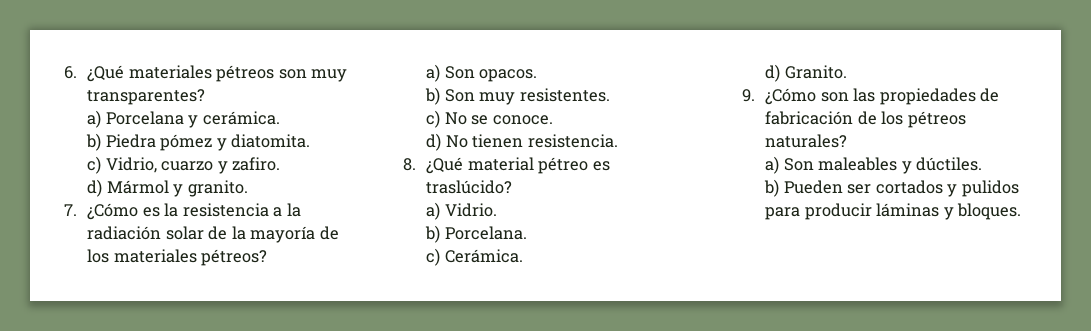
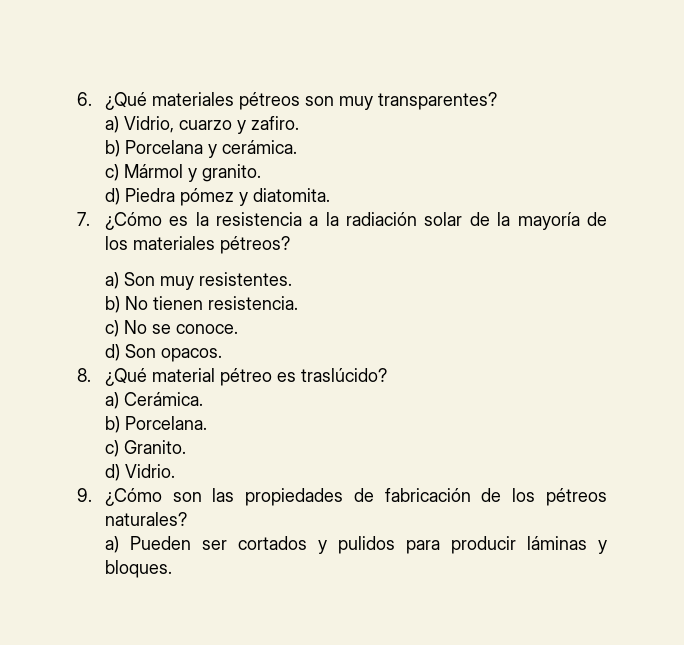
[105,111,280,128] [86,133,311,151] [87,156,281,174] [87,179,248,197] Porcelana y cerámica. // b) Piedra pómez y diatomita. // c) Vidrio, cuarzo y zafiro. // d) Mármol y granito. -> [123,116,299,134] [104,140,297,158] [104,164,261,182] [104,188,330,206] Vidrio, cuarzo y zafiro. // b) Porcelana y cerámica. // c) Mármol y granito. // d) Piedra pómez y diatomita.
[479,69,538,82] [425,87,610,105] opacos. // b) Son muy resistentes. -> [159,272,292,290] [104,296,298,313] muy resistentes. // b) No tienen resistencia.
[445,134,618,148] No tienen resistencia. -> [124,344,222,362] Son opacos.
[444,203,497,217] Vidrio. -> [123,392,203,406] Cerámica.
[444,249,523,263] [765,64,847,82] Cerámica. // d) Granito. -> [123,440,186,454] [104,464,175,481] Granito. // d) Vidrio.
[783,157,983,174] [764,179,780,197] Son maleables y dúctiles. // b) -> (119, 544) none

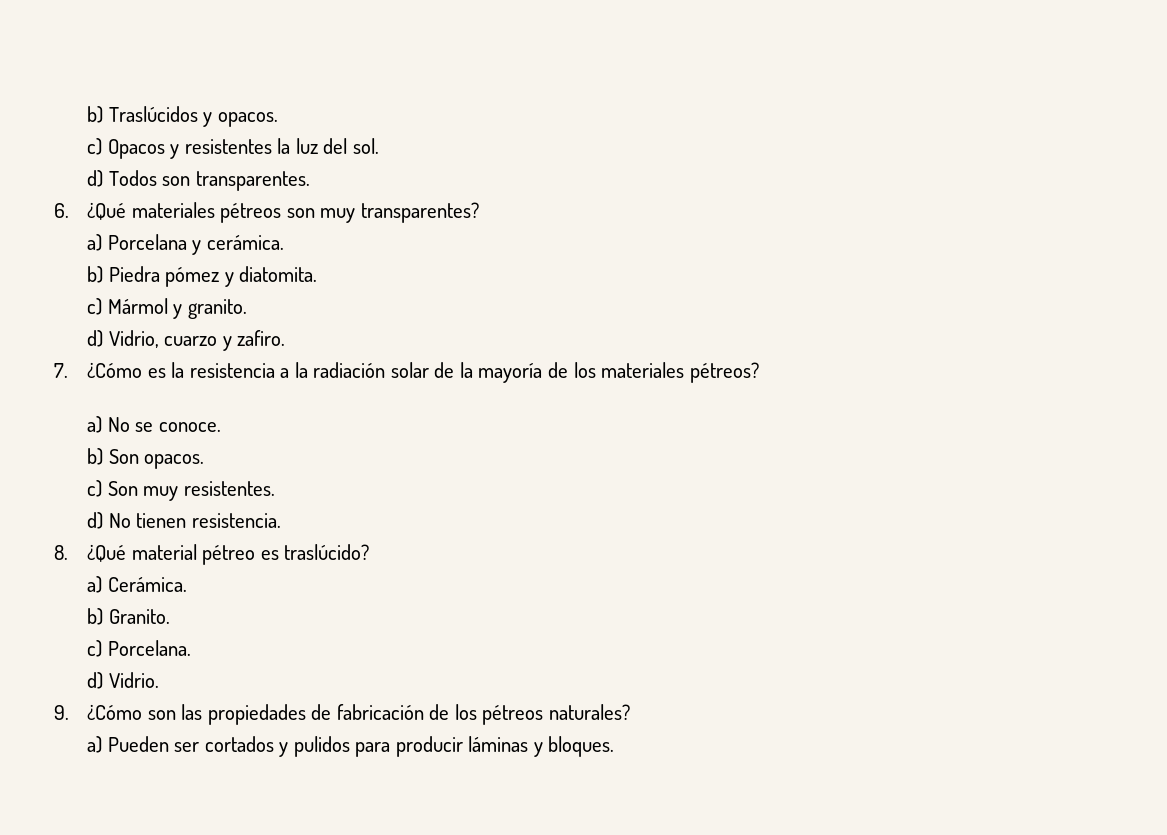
(77, 99) none -> [87,106,278,127] [87,138,379,159] [87,170,310,191] b) Traslúcidos y opacos. // c) Opacos y resistentes la luz del sol. // d) Todos son transparentes. //
[123,116,299,134] [104,140,297,158] Vidrio, cuarzo y zafiro. // b) Porcelana y cerámica. -> [107,234,284,255] [87,266,318,287] Porcelana y cerámica. // b) Piedra pómez y diatomita.
[124,188,330,206] Piedra pómez y diatomita. -> [108,330,286,351] Vidrio, cuarzo y zafiro.
(119, 280) none -> [107,417,221,432] [87,448,205,469] [87,480,103,497] No se conoce. // b) Son opacos. // c)
[104,296,120,313] b) -> [87,512,104,529] d)
[104,320,238,337] [104,344,222,362] // c) No se conoce. // d) Son opacos. -> (281, 520) none
[124,416,207,430] [104,440,186,457] Porcelana. // c) Granito. -> [108,609,170,624] [87,640,191,657] Granito. // c) Porcelana.

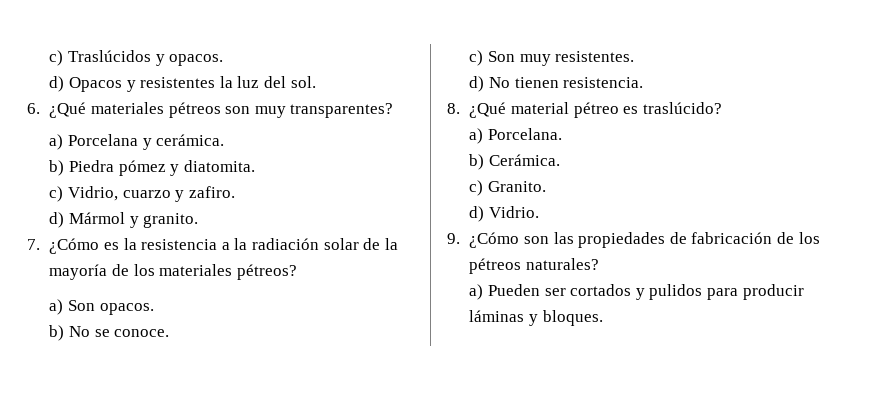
[87,106,104,123] b) -> [49,50,64,66] c)
[87,138,103,155] c) -> [49,76,65,92] d)
[87,170,310,191] // d) Todos son transparentes. -> (316, 82) none
[107,298,247,319] [87,330,104,347] Mármol y granito. // d) -> (64, 194) none
(286, 338) none -> [49,212,199,228] // d) Mármol y granito.
(103, 424) none -> [67,300,154,315] [49,325,65,341] Son opacos. // b)
[87,448,205,469] // b) Son opacos. -> (170, 333) none
(103, 584) none -> [487,128,562,140] [469,154,485,170] Porcelana. // b)
[87,608,104,625] b) -> [469,180,484,196] c)
[87,640,191,657] // c) Porcelana. -> (546, 186) none

